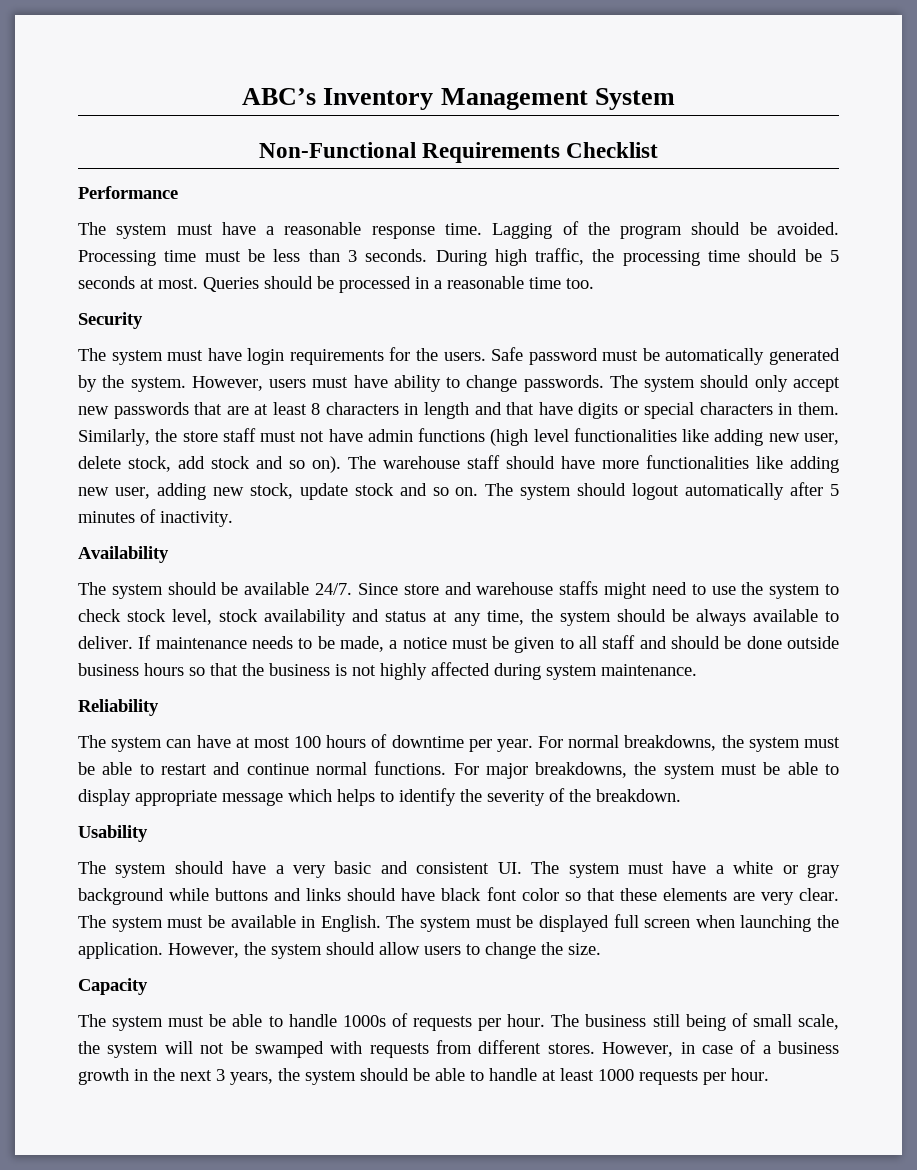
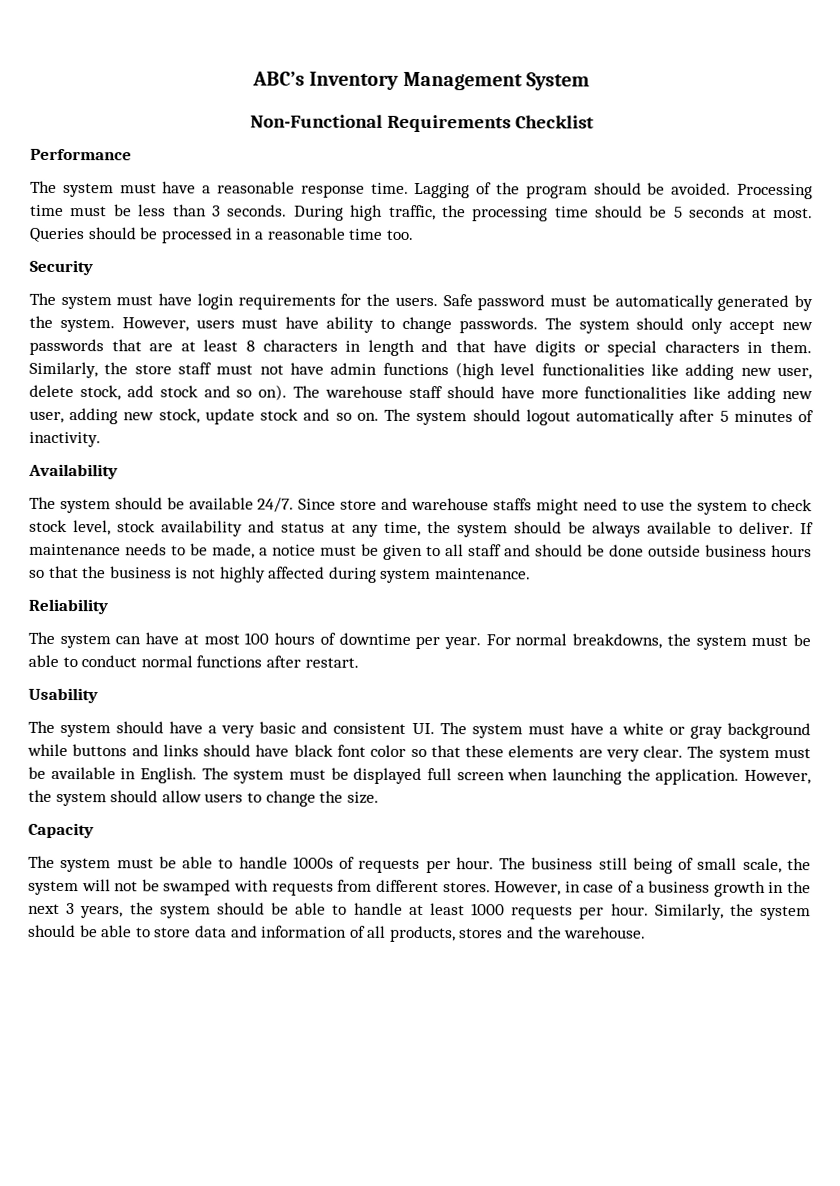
[160,761,839,779] [78,788,681,806] restart and continue normal functions. For major breakdowns, the system must be able to display appropriate message which helps to identify the severity of the breakdown. -> [81,655,359,668] conduct normal functions after restart.
(769, 1074) none -> [654,903,811,921] [28,924,647,943] Similarly, the system should be able to store data and information of all products, stores and the warehouse.

